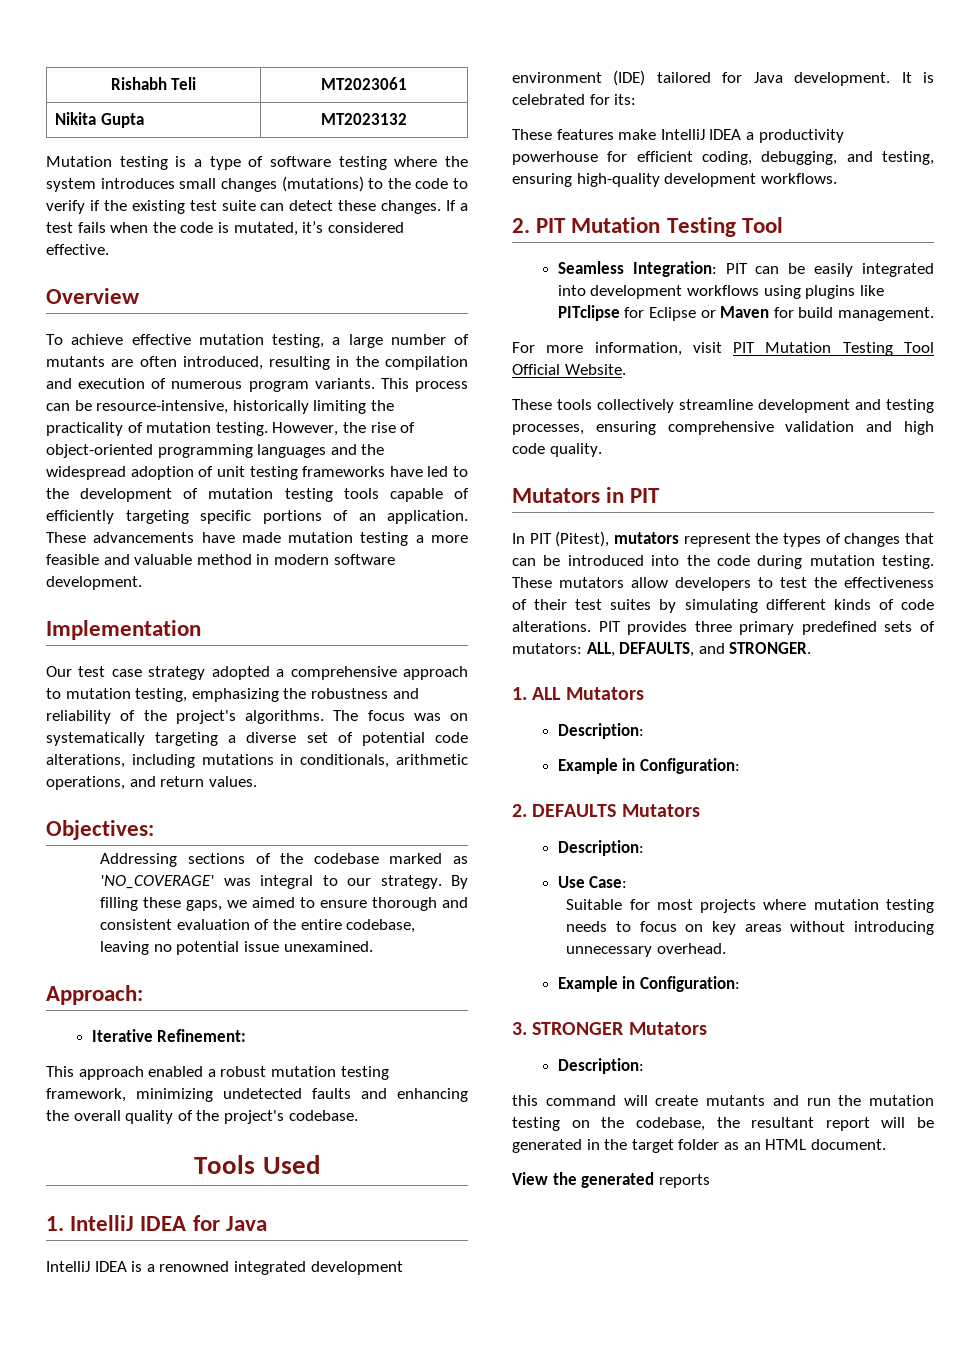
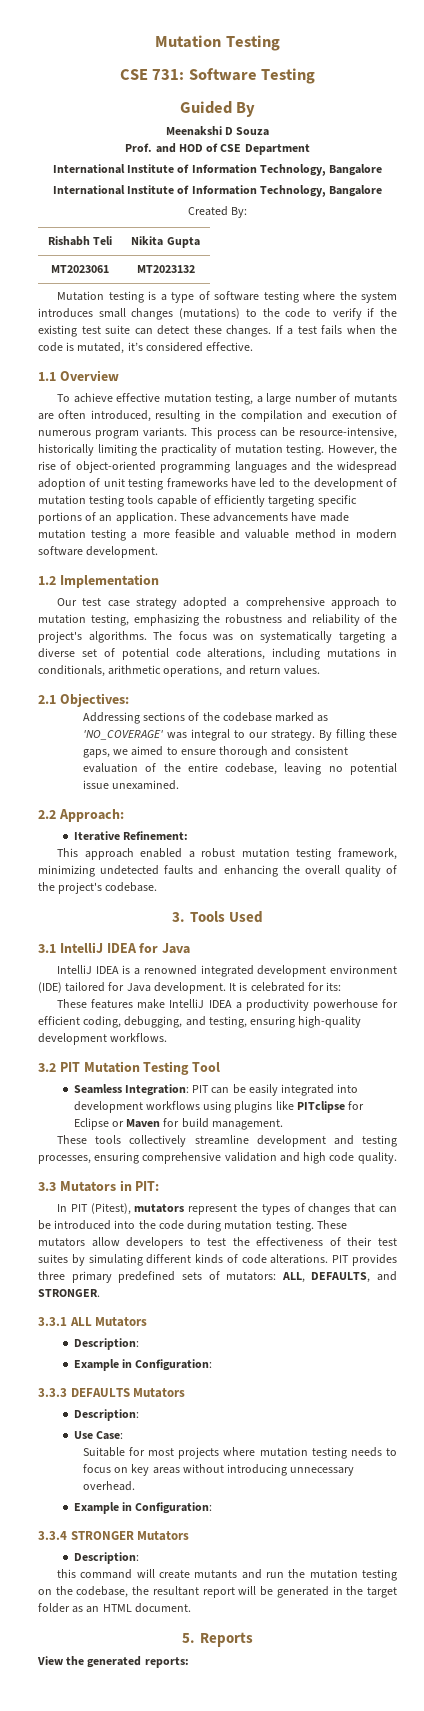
(110, 83) none -> [155,35,280,51] [119,68,316,84] [179,101,256,117] [165,126,270,136] [125,143,310,155] [52,164,383,176] [52,185,383,197] [187,206,248,218] Mutation Testing // CSE 731: Software Testing // Guided By // Meenakshi D Souza // Prof. and HOD of CSE Department // International Institute of Information Technology, Bangalore // International Institute of Information Technology, Bangalore // Created By: //
[321,77,407,90] MT2023061 // -> (113, 240) none
(144, 120) none -> [51,265,109,273] // MT2023061
(109, 249) none -> [38,372,56,381] 1.1
(142, 583) none -> [38,576,56,585] 1.2
(257, 781) none -> [38,695,56,704] 2.1
(373, 946) none -> [38,810,56,819] 2.2
(358, 1115) none -> [172,912,186,922] 3.
[46,1216,64,1231] 1. -> [38,944,56,953] 3.1
[512,218,530,233] 2. -> [38,1063,56,1072] 3.2
[512,342,934,356] [512,364,626,375] // For more information, visit PIT Mutation Testing Tool Official Website. -> (283, 1124) none
(602, 450) none -> [38,1182,56,1191] 3.3
[630,488,661,503] PIT -> [135,1181,160,1191] PIT:
[512,687,527,700] 1. -> [38,1317,67,1326] 3.3.1
[512,804,527,817] 2. -> [38,1388,67,1397] 3.3.3
[512,1022,527,1035] 3. -> [38,1531,67,1540] 3.3.4
(886, 1144) none -> [182,1632,253,1647] // 5. Reports
[658,1174,710,1188] reports -> [144,1657,189,1668] reports:

